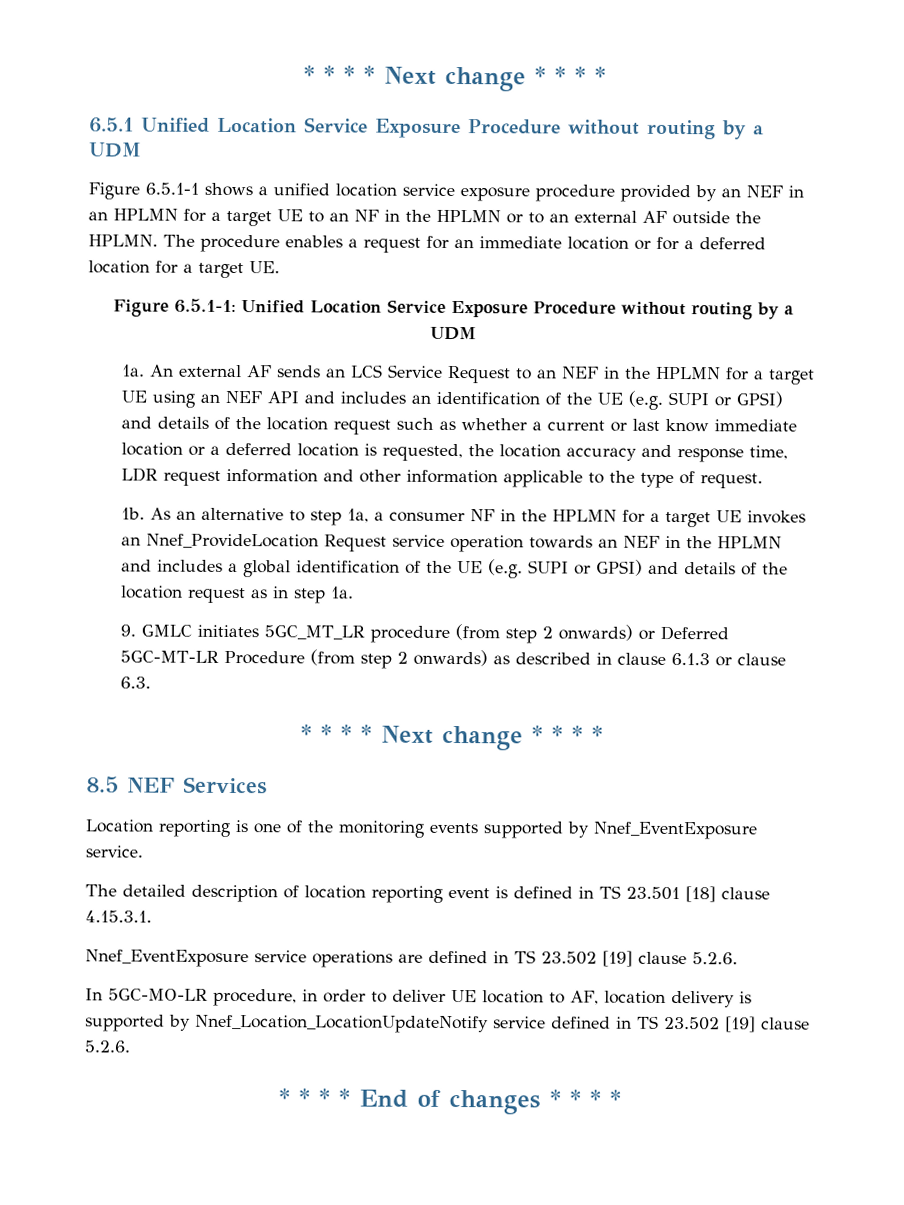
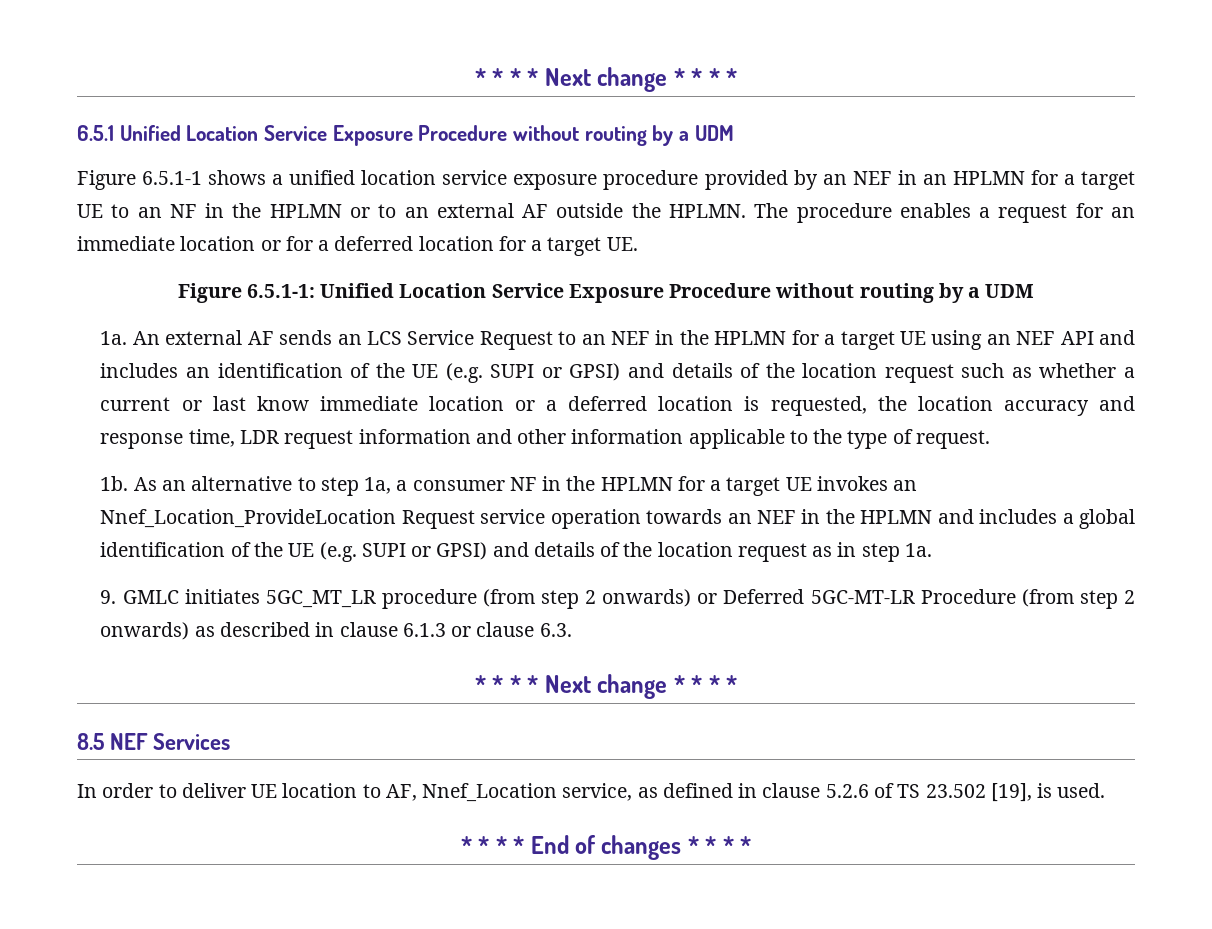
[146,533,320,549] Nnef_ProvideLocation -> [100,509,397,528] Nnef_Location_ProvideLocation
[85,819,758,840] [85,845,143,858] [85,884,770,903] [85,910,152,923] [85,949,738,968] [85,988,318,1007] Location reporting is one of the monitoring events supported by Nnef_EventExposure service. // The detailed description of location reporting event is defined in TS 23.501 [18] clause 4.15.3.1. // Nnef_EventExposure service operations are defined in TS 23.502 [19] clause 5.2.6. // In 5GC-MO-LR procedure, in -> [77,784,97,798] In
[603,990,752,1008] [85,1014,810,1034] [84,1040,131,1053] location delivery is supported by Nnef_Location_LocationUpdateNotify service defined in TS 23.502 [19] clause 5.2.6. -> [422,783,1106,802] Nnef_Location service, as defined in clause 5.2.6 of TS 23.502 [19], is used.

